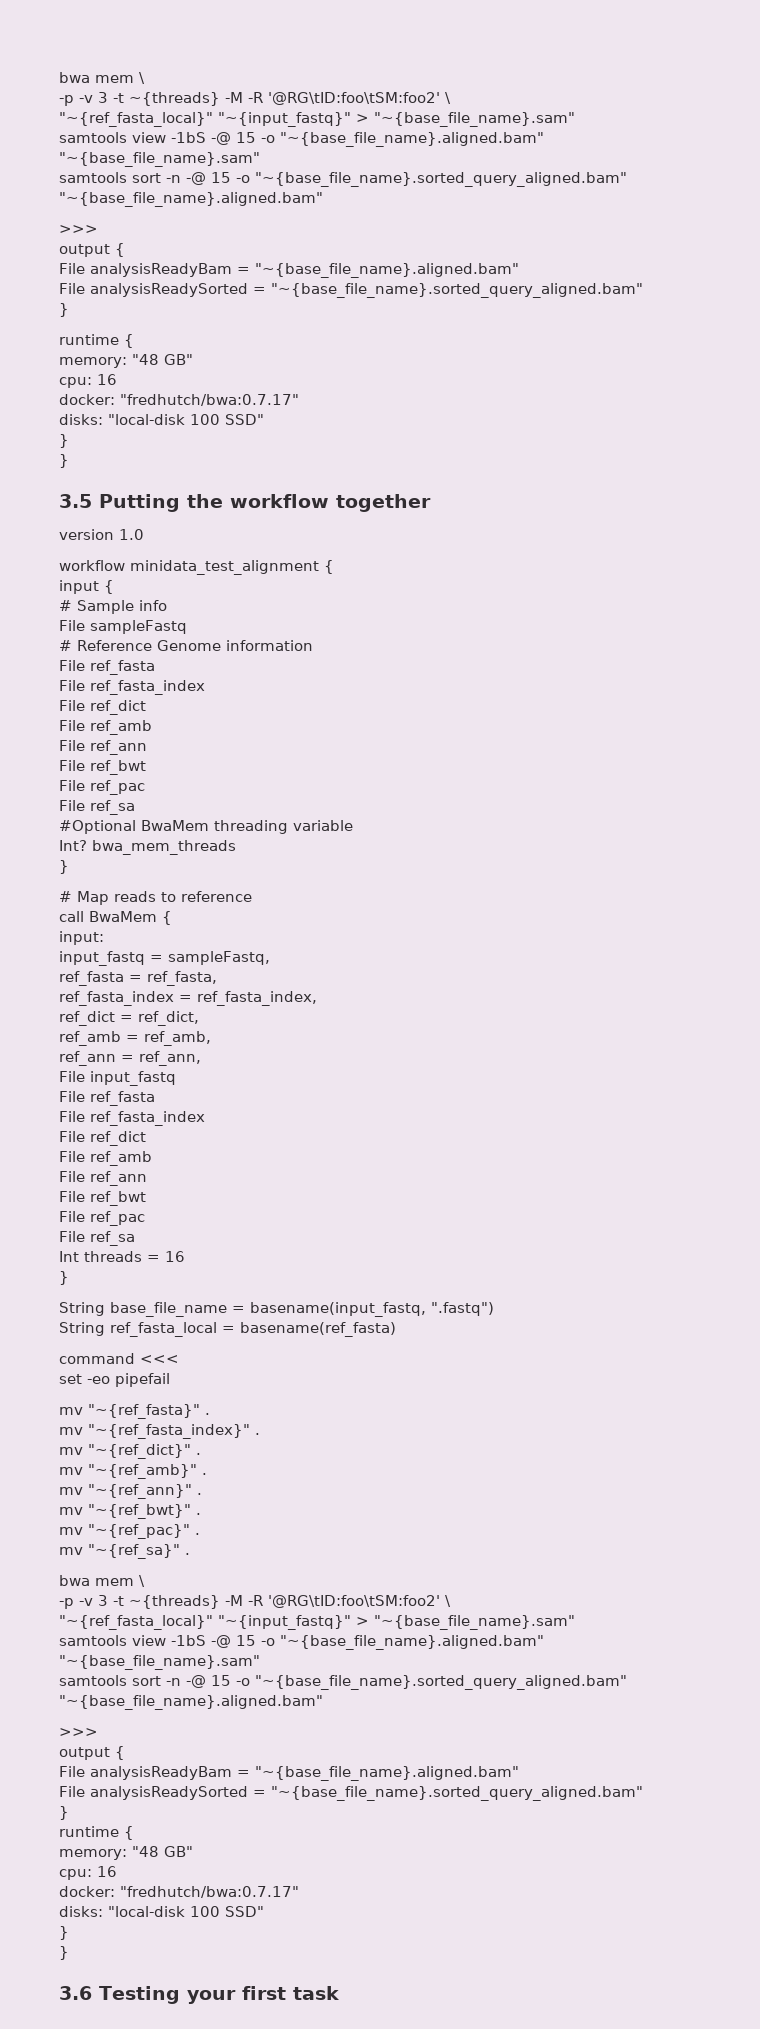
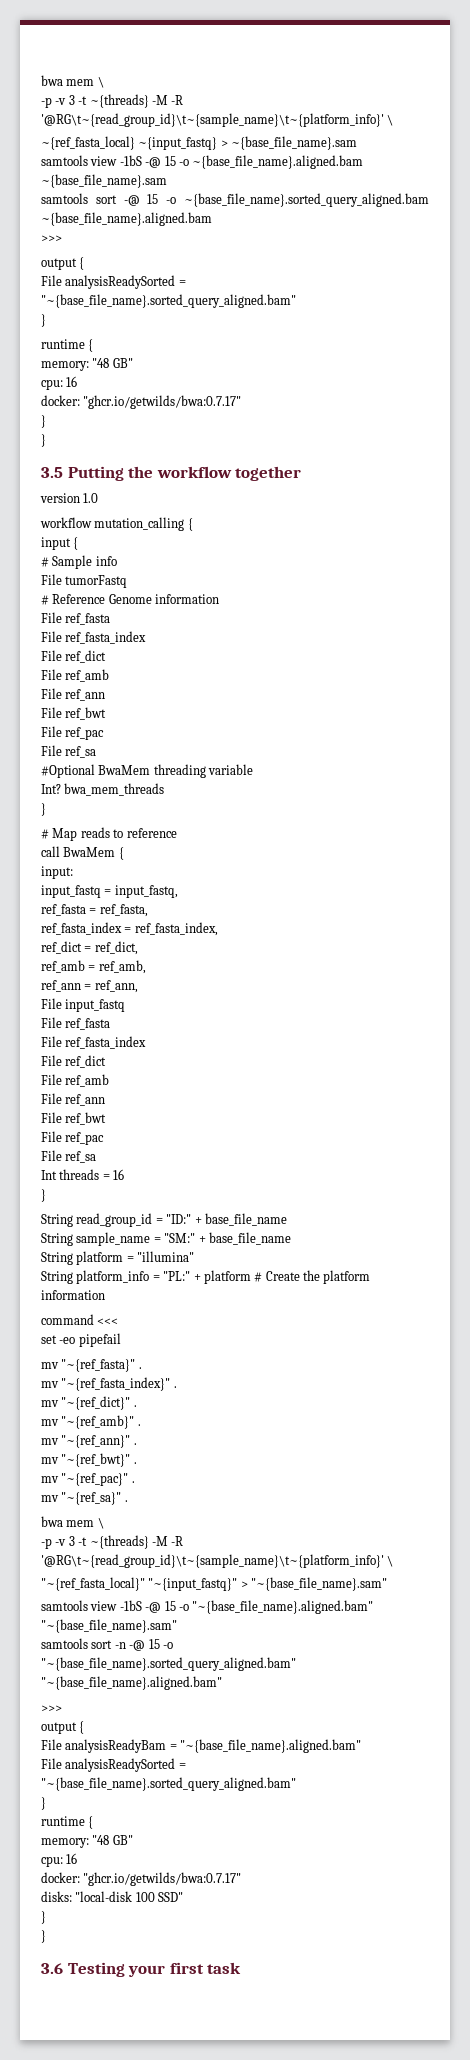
[268,92,451,105] [59,112,575,127] [59,132,544,147] [59,152,260,167] [59,172,627,187] [59,192,323,207] [59,225,98,234] [59,243,125,257] [59,263,519,278] '@RG\tID:foo\tSM:foo2' \ // "~{ref_fasta_local}" "~{input_fastq}" > "~{base_file_name}.sam" // samtools view -1bS -@ 15 -o "~{base_file_name}.aligned.bam" "~{base_file_name}.sam" // samtools sort -n -@ 15 -o "~{base_file_name}.sorted_query_aligned.bam" "~{base_file_name}.aligned.bam" // >>> // output { // File analysisReadyBam = "~{base_file_name}.aligned.bam" -> [41,113,394,127] [41,136,358,150] [41,155,364,169] [41,174,167,188] [41,193,429,207] [41,212,212,226] [41,235,62,242] [41,257,85,270] '@RG\t~{read_group_id}\t~{sample_name}\t~{platform_info}' \ // ~{ref_fasta_local} ~{input_fastq} > ~{base_file_name}.sam // samtools view -1bS -@ 15 -o ~{base_file_name}.aligned.bam ~{base_file_name}.sam // samtools sort -@ 15 -o ~{base_file_name}.sorted_query_aligned.bam ~{base_file_name}.aligned.bam // >>> // output {
[120,394,299,406] [59,414,264,425] "fredhutch/bwa:0.7.17" // disks: "local-disk 100 SSD" -> [83,395,242,409] "ghcr.io/getwilds/bwa:0.7.17"
[130,560,319,575] minidata_test_alignment -> [94,517,185,531] mutation_calling
[89,620,187,634] sampleFastq -> [65,575,128,588] tumorFastq
[168,951,270,965] sampleFastq, -> [114,885,178,898] input_fastq,
[110,1302,494,1317] [59,1322,396,1337] base_file_name = basename(input_fastq, ".fastq") // String ref_fasta_local = basename(ref_fasta) -> [76,1213,287,1227] [41,1232,291,1246] [41,1251,195,1265] [41,1270,371,1284] [41,1290,105,1300] read_group_id = "ID:" + base_file_name // String sample_name = "SM:" + base_file_name // String platform = "illumina" // String platform_info = "PL:" + platform # Create the platform information
[268,1595,440,1608] '@RG\tID:foo\tSM:foo2' -> [41,1554,384,1568] '@RG\t~{read_group_id}\t~{sample_name}\t~{platform_info}'
[120,1886,299,1898] "fredhutch/bwa:0.7.17" -> [83,1872,242,1886] "ghcr.io/getwilds/bwa:0.7.17"

